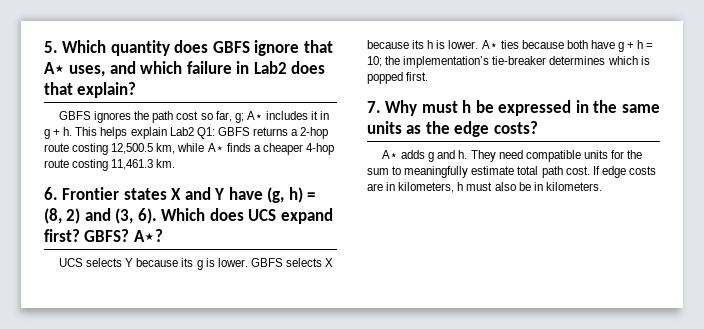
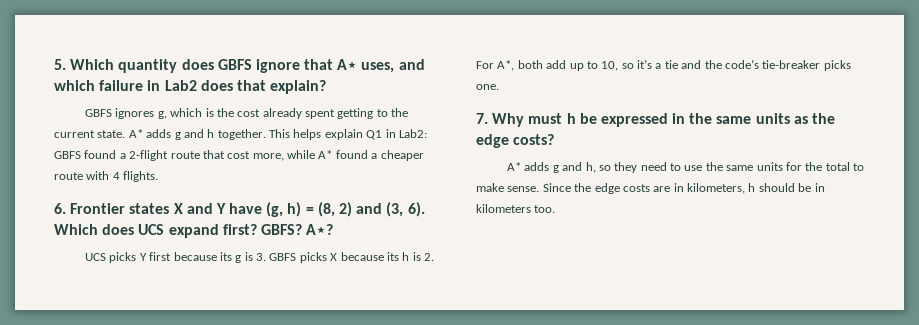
[134,111,330,123] [44,127,329,139] [44,143,334,155] [44,159,176,171] the path cost so far, g; A⋆ includes it in g + h. This helps explain Lab2 Q1: GBFS returns a 2-hop route costing 12,500.5 km, while A⋆ finds a cheaper 4-hop route costing 11,461.3 km. -> [157,108,409,119] [54,129,427,140] [54,150,424,161] [54,171,159,182] g, which is the cost already spent getting to the current state. A* adds g and h together. This helps explain Q1 in Lab2: GBFS found a 2-flight route that cost more, while A* found a cheaper route with 4 flights.
[86,258,134,267] selects Y -> [109,252,172,263] picks Y first
[217,258,322,267] lower. GBFS selects -> [256,252,327,263] 3. GBFS picks
[448,40,654,52] [367,56,650,68] [367,72,429,84] lower. A⋆ ties because both have g + h = 10; the implementation’s tie-breaker determines which is popped first. -> [424,253,435,261] [476,59,851,71] [476,84,499,90] 2. For A*, both add up to 10, so it’s a tie and the code’s tie-breaker picks one.
[381,150,643,162] [367,166,600,178] A⋆ adds g and h. They need compatible units for the sum to meaningfully estimate total path cost. If -> [507,162,865,173] [476,183,592,192] A* adds g and h, so they need to use the same units for the total to make sense. Since the
[466,182,602,191] must also be in kilometers. -> [758,183,825,192] [476,204,556,213] should be in kilometers too.

